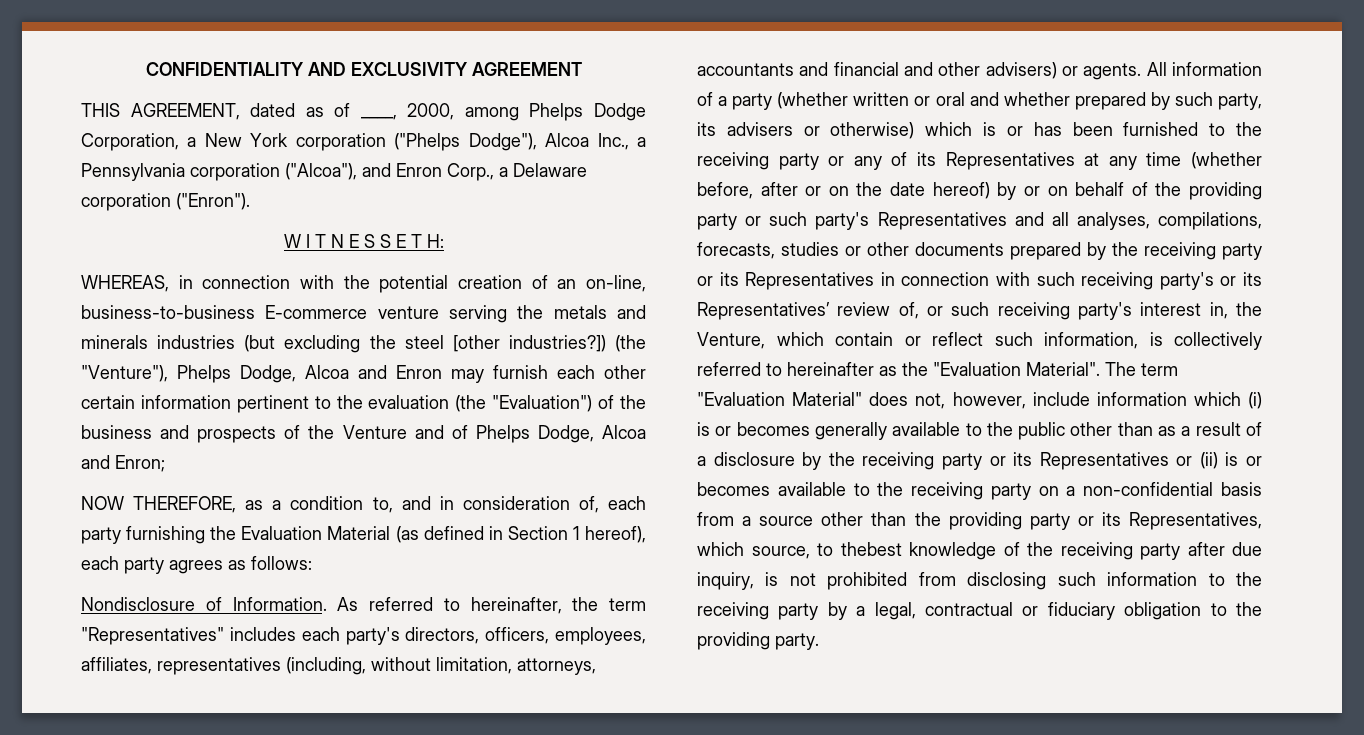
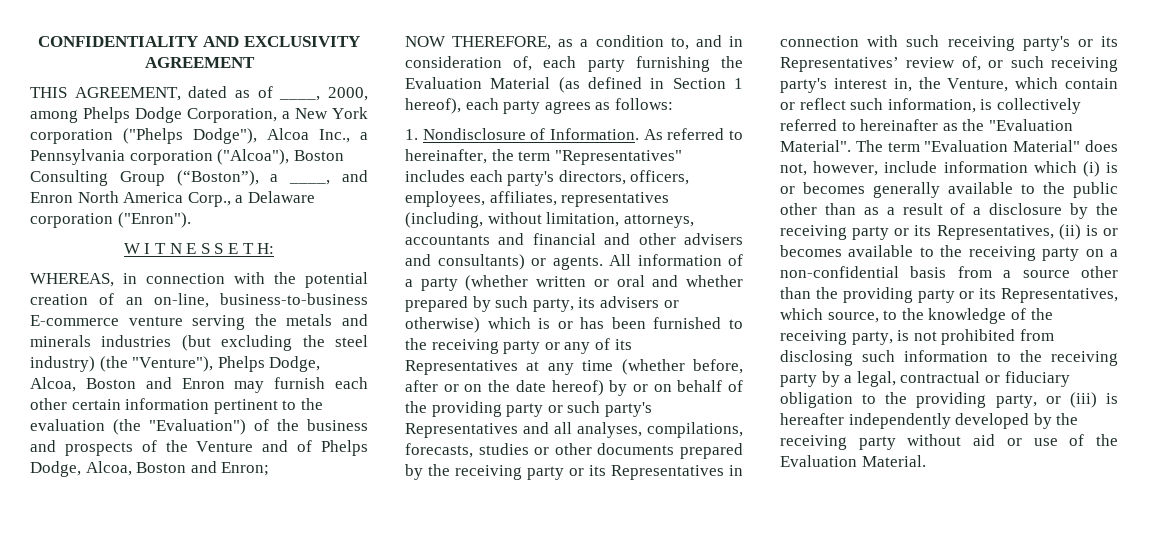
[362,163,442,177] and Enron -> [293,150,344,161] [30,170,369,186] [30,191,184,203] Boston Consulting Group (“Boston”), a ____, and Enron North America
[452,335,606,352] [other industries?]) -> [30,356,95,372] industry)
[305,365,349,379] Alcoa -> [30,377,136,392] Alcoa, Boston
[602,425,647,439] Alcoa -> [85,461,187,476] Alcoa, Boston
(312, 563) none -> [405,129,418,140] 1.
[985,62,1057,79] advisers) -> [684,233,743,245] [405,254,525,270] advisers and consultants)
[1039,452,1193,470] Representatives or -> [936,225,1054,240] Representatives,
[840,542,902,556] thebest -> [901,308,924,320] the
[1140,542,1262,560] [697,572,754,590] party after due inquiry, -> [851,331,893,345] party,
[775,633,819,650] party. -> [995,392,1118,408] [780,413,1079,429] [780,434,1118,450] [780,455,926,467] party, or (iii) is hereafter independently developed by the receiving party without aid or use of the Evaluation Material.

